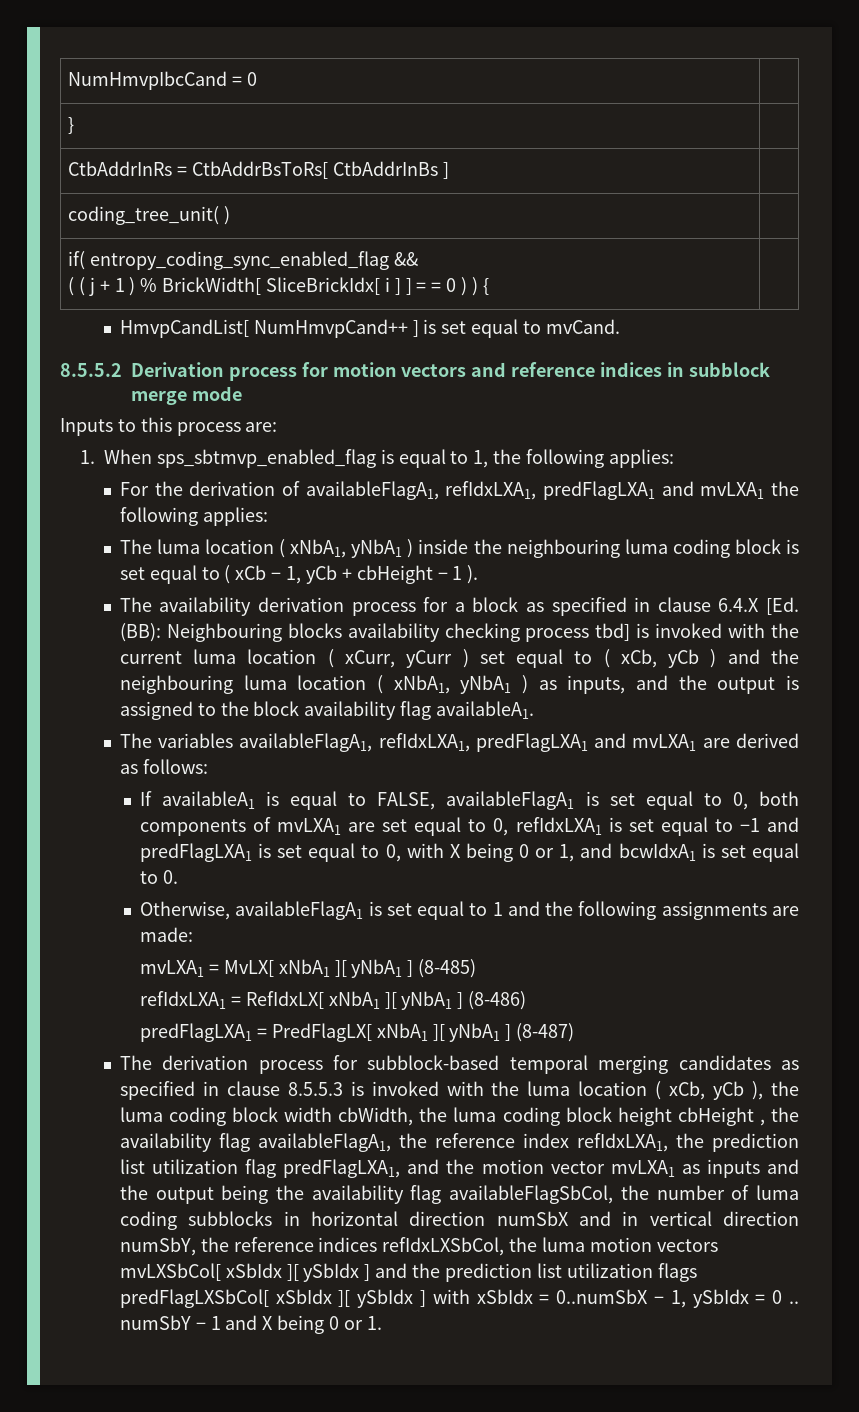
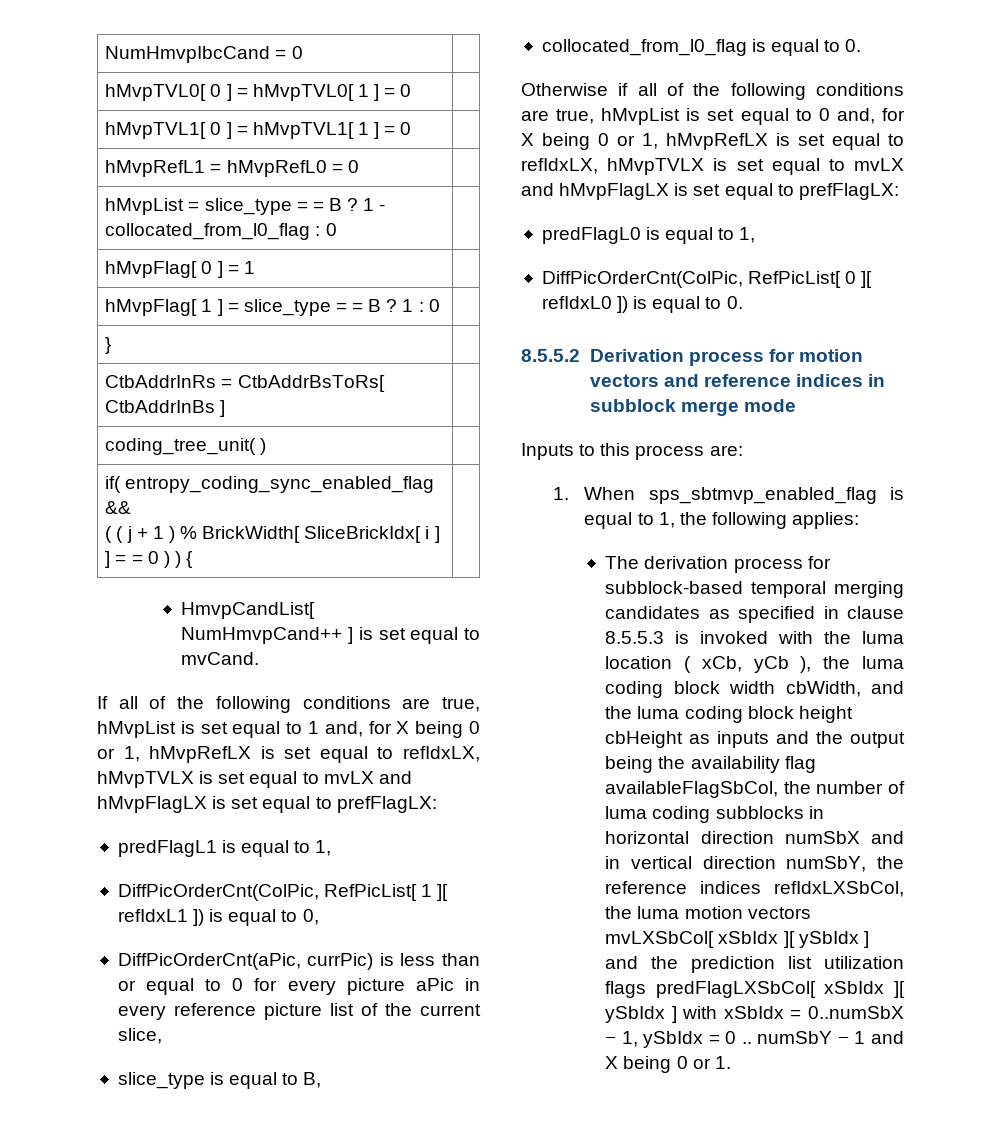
(257, 79) none -> [105,84,412,101] [105,122,412,139] [105,160,359,177] [105,198,386,215] [105,223,337,240] [105,261,255,278] [105,299,440,316] // hMvpTVL0[ 0 ] = hMvpTVL0[ 1 ] = 0 | // hMvpTVL1[ 0 ] = hMvpTVL1[ 1 ] = 0 | // hMvpRefL1 = hMvpRefL0 = 0 | // hMvpList = slice_type = = B ? 1 - collocated_from_l0_flag : 0 | // hMvpFlag[ 0 ] = 1 | // hMvpFlag[ 1 ] = slice_type = = B ? 1 : 0 |
(620, 326) none -> [97,696,480,713] [97,721,481,738] [97,746,480,763] [97,771,412,788] [97,796,437,813] [117,840,332,857] [117,884,449,901] [117,909,319,926] [117,953,481,970] [117,978,480,995] [117,1003,481,1020] [117,1028,162,1044] [117,1072,322,1089] [541,39,862,56] [521,83,904,100] [521,108,905,125] [521,133,904,150] [521,158,904,175] [521,183,899,200] [541,227,756,244] [541,271,873,288] [541,296,743,313] // If all of the following conditions are true, hMvpList is set equal to 1 and, for X being 0 or 1, hMvpRefLX is set equal to refIdxLX, hMvpTVLX is set equal to mvLX and hMvpFlagLX is set equal to prefFlagLX: // predFlagL1 is equal to 1, // DiffPicOrderCnt(ColPic, RefPicList[ 1 ][ refIdxL1 ]) is equal to 0, // DiffPicOrderCnt(aPic, currPic) is less than or equal to 0 for every picture aPic in every reference picture list of the current slice, // slice_type is equal to B, // collocated_from_l0_flag is equal to 0. // Otherwise if all of the following conditions are true, hMvpList is set equal to 0 and, for X being 0 or 1, hMvpRefLX is set equal to refIdxLX, hMvpTVLX is set equal to mvLX and hMvpFlagLX is set equal to prefFlagLX: // predFlagL0 is equal to 1, // DiffPicOrderCnt(ColPic, RefPicList[ 0 ][ refIdxL0 ]) is equal to 0.
[119,481,799,500] [119,507,268,526] [119,539,799,558] [119,565,479,584] [119,597,800,616] [119,623,799,642] [119,649,800,668] [119,675,800,694] [119,701,535,720] [119,733,799,752] [119,759,208,774] [139,791,799,810] [139,817,800,836] [139,843,800,862] [139,870,178,884] [139,901,800,920] [139,927,193,942] [140,959,477,978] [140,991,527,1010] [140,1023,575,1042] // For the derivation of availableFlagA1, refIdxLXA1, predFlagLXA1 and mvLXA1 the following applies: // The luma location ( xNbA1, yNbA1 ) inside the neighbouring luma coding block is set equal to ( xCb − 1, yCb + cbHeight − 1 ). // The availability derivation process for a block as specified in clause 6.4.X [Ed. (BB): Neighbouring blocks availability checking process tbd] is invoked with the current luma location ( xCurr, yCurr ) set equal to ( xCb, yCb ) and the neighbouring luma location ( xNbA1, yNbA1 ) as inputs, and the output is assigned to the block availability flag availableA1. // The variables availableFlagA1, refIdxLXA1, predFlagLXA1 and mvLXA1 are derived as follows: // If availableA1 is equal to FALSE, availableFlagA1 is set equal to 0, both components of mvLXA1 are set equal to 0, refIdxLXA1 is set equal to −1 and predFlagLXA1 is set equal to 0, with X being 0 or 1, and bcwIdxA1 is set equal to 0. // Otherwise, availableFlagA1 is set equal to 1 and the following assignments are made: // mvLXA1 = MvLX[ xNbA1 ][ yNbA1 ] (8-485) // refIdxLXA1 = RefIdxLX[ xNbA1 ][ yNbA1 ] (8-486) // predFlagLXA1 = PredFlagLX[ xNbA1 ][ yNbA1 ] (8-487) -> (860, 520) none
(414, 1116) none -> [871,681,904,694] and
[759,1107,800,1126] [119,1133,799,1152] [119,1159,675,1178] , the availability flag availableFlagA1, the reference index refIdxLXA1, the prediction list utilization flag predFlagLXA1, and the motion vector mvLXA1 -> (684, 739) none

